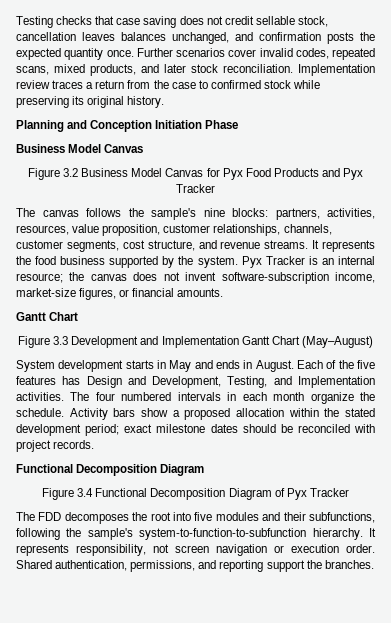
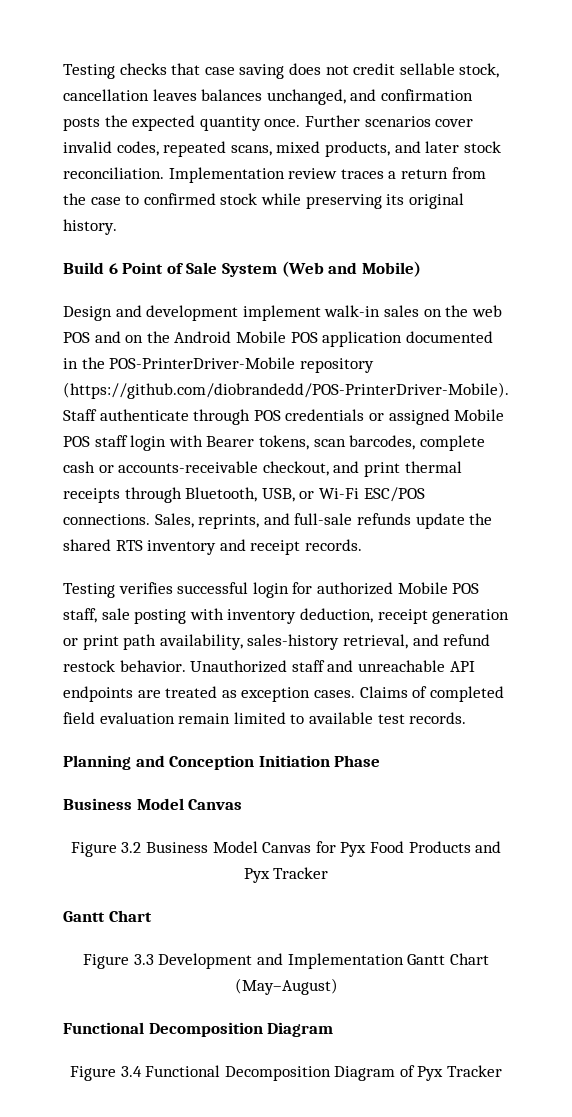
(165, 102) none -> [63,261,421,277] [63,305,502,321] [63,331,493,347] [63,357,374,373] [63,382,509,399] [63,409,505,425] [63,435,485,451] [63,461,462,477] [63,487,425,503] [63,513,493,529] [63,539,362,555] [63,582,480,598] [63,608,510,624] [63,634,491,650] [63,660,475,673] [63,686,504,702] [63,712,467,724] // Build 6 Point of Sale System (Web and Mobile) // Design and development implement walk-in sales on the web POS and on the Android Mobile POS application documented in the POS-PrinterDriver-Mobile repository (https://github.com/diobrandedd/POS-PrinterDriver-Mobile). Staff authenticate through POS credentials or assigned Mobile POS staff login with Bearer tokens, scan barcodes, complete cash or accounts-receivable checkout, and print thermal receipts through Bluetooth, USB, or Wi-Fi ESC/POS connections. Sales, reprints, and full-sale refunds update the shared RTS inventory and receipt records. // Testing verifies successful login for authorized Mobile POS staff, sale posting with inventory deduction, receipt generation or print path availability, sales-history retrieval, and refund restock behavior. Unauthorized staff and unreachable API endpoints are treated as exception cases. Claims of completed field evaluation remain limited to available test records.
[16,208,375,220] [16,224,332,236] [16,240,375,252] [16,256,375,268] [16,272,375,284] [16,288,224,300] // The canvas follows the sample's nine blocks: partners, activities, resources, value proposition, customer relationships, channels, customer segments, cost structure, and revenue streams. It represents the food business supported by the system. Pyx Tracker is an internal resource; the canvas does not invent software-subscription income, market-size figures, or financial amounts. -> (329, 873) none
[16,360,375,372] [16,376,375,388] [16,392,376,404] [16,408,375,420] [16,424,375,436] [16,440,95,452] // System development starts in May and ends in August. Each of the five features has Design and Development, Testing, and Implementation activities. The four numbered intervals in each month organize the schedule. Activity bars show a proposed allocation within the stated development period; exact milestone dates should be reconciled with project records. -> (338, 986) none
[16,512,375,524] [16,528,376,540] [16,544,375,556] [16,560,374,572] // The FDD decomposes the root into five modules and their subfunctions, following the sample's system-to-function-to-subfunction hierarchy. It represents responsibility, not screen navigation or execution order. Shared authentication, permissions, and reporting support the branches. -> (503, 1071) none

